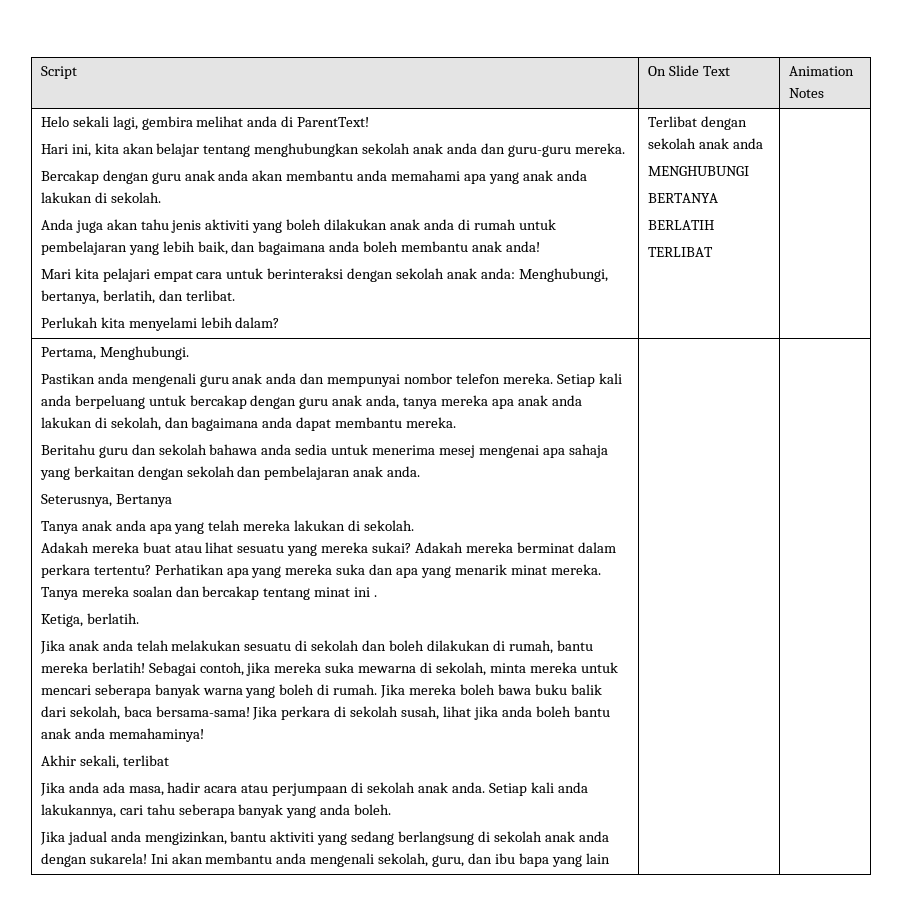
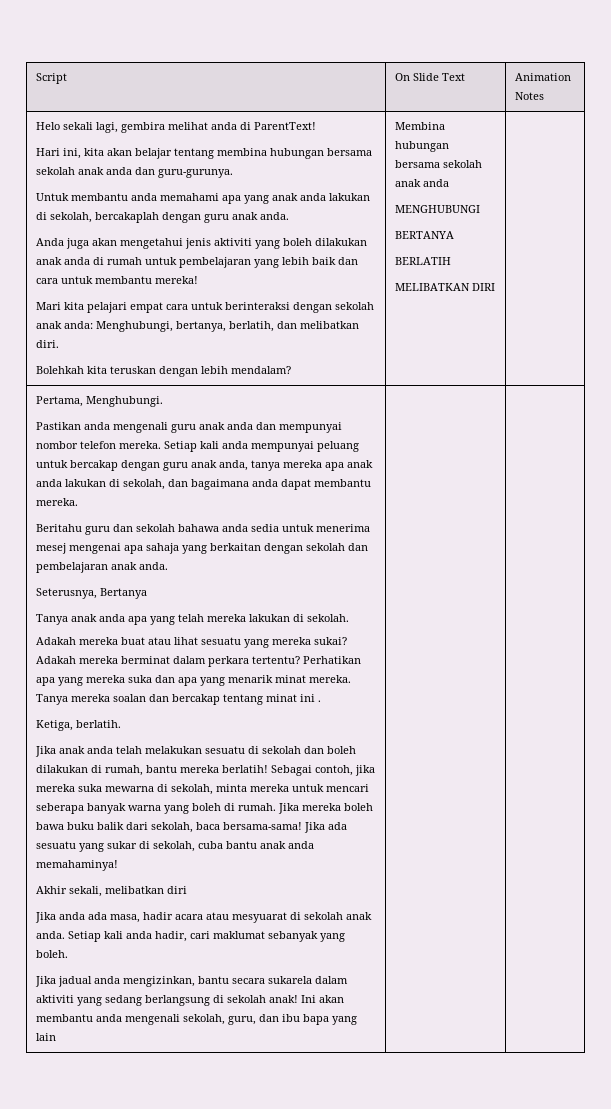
[254,143,360,157] menghubungkan -> [216,148,372,159] membina hubungan bersama
[507,143,625,157] [40,170,284,184] guru-guru mereka. // Bercakap dengan guru anak anda akan -> [157,169,233,178] [35,193,69,201] guru-gurunya. // Untuk
[110,192,161,203] sekolah. -> [49,212,289,223] sekolah, bercakaplah dengan guru anak anda.
[140,219,169,230] tahu -> [119,238,183,249] mengetahui
[197,241,540,255] baik, dan bagaimana anda boleh membantu anak anda! -> [311,257,358,265] [35,276,198,284] baik dan cara untuk membantu mereka!
[185,290,235,301] [40,317,280,331] [647,116,747,130] terlibat. // Perlukah kita menyelami lebih dalam? | Terlibat dengan -> [299,321,359,329] [35,340,59,348] [35,366,291,377] [394,122,445,130] [394,141,449,152] [394,160,440,168] melibatkan diri. // Bolehkah kita teruskan dengan lebih mendalam? | Membina hubungan bersama
[647,247,713,257] TERLIBAT -> [394,283,495,291] MELIBATKAN DIRI
[74,395,145,409] berpeluang -> [250,441,359,452] mempunyai peluang
[281,706,571,720] perkara di sekolah susah, lihat jika anda boleh -> [327,822,347,830] [35,841,223,852] ada sesuatu yang sukar di sekolah, cuba
[122,755,169,766] terlibat -> [104,886,187,894] melibatkan diri
[272,783,349,796] perjumpaan -> [231,912,287,923] mesyuarat
[40,804,351,818] lakukannya, cari tahu seberapa banyak yang anda -> [154,931,345,942] hadir, cari maklumat sebanyak yang
(267, 836) none -> [231,976,348,984] secara sukarela dalam
[544,831,609,842] [40,853,147,867] anak anda dengan sukarela! -> [268,995,298,1003] anak!

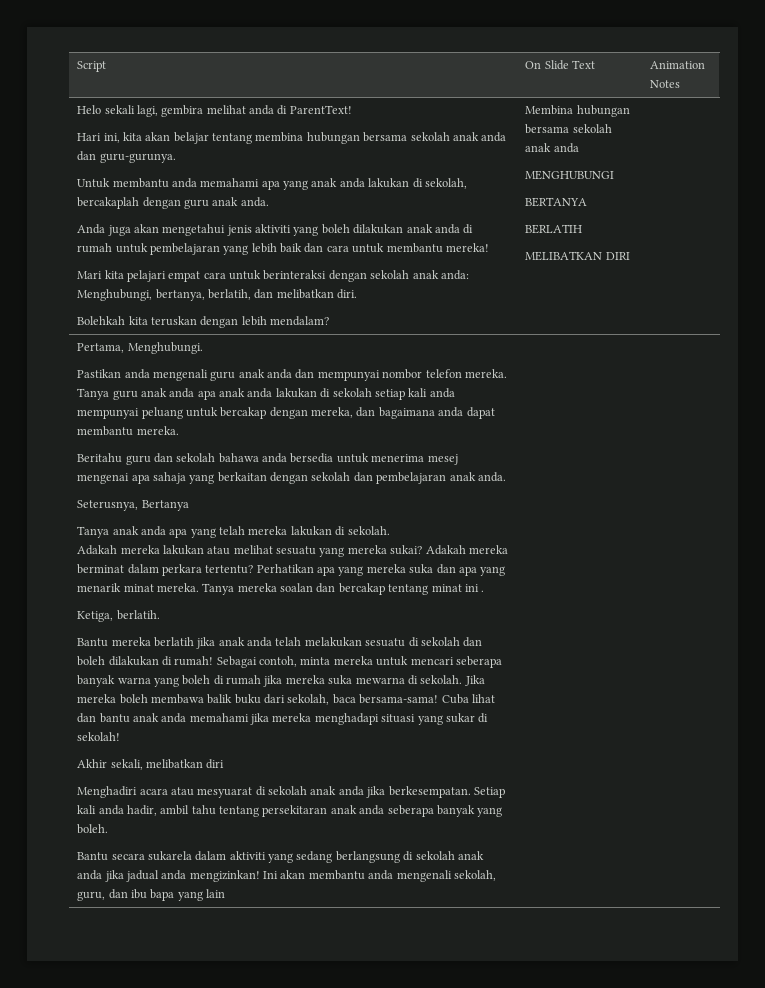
[163,441,197,452] Setiap -> [77,388,405,400] Tanya guru anak anda apa anak anda lakukan di sekolah setiap
[162,460,373,471] [35,479,165,490] guru anak anda, tanya mereka apa anak anda lakukan di sekolah, -> [311,407,354,418] mereka,
[250,524,279,532] sedia -> [290,453,334,463] bersedia
[120,637,198,645] buat atau lihat -> [162,545,273,555] lakukan atau melihat
[34,746,56,757] Jika -> [77,637,216,649] Bantu mereka berlatih jika
[104,765,375,776] [35,784,213,795] rumah, bantu mereka berlatih! Sebagai contoh, jika mereka suka mewarna di sekolah, -> [174,656,298,668] rumah! Sebagai contoh,
[237,803,373,814] [35,822,347,833] [35,841,314,852] [35,860,118,871] rumah. Jika mereka boleh bawa buku balik dari sekolah, baca bersama-sama! Jika ada sesuatu yang sukar di sekolah, cuba bantu anak anda memahaminya! -> [226,675,485,687] [77,694,495,705] [77,713,489,725] [77,732,121,741] rumah jika mereka suka mewarna di sekolah. Jika mereka boleh membawa balik buku dari sekolah, baca bersama-sama! Cuba lihat dan bantu anak anda memahami jika mereka menghadapi situasi yang sukar di sekolah!
[34,912,173,923] Jika anda ada masa, hadir -> [77,786,138,798] Menghadiri
[35,931,65,939] anda. -> [338,786,471,798] anda jika berkesempatan.
[189,931,345,942] [35,950,68,958] [34,976,229,987] cari maklumat sebanyak yang boleh. // Jika jadual anda mengizinkan, bantu -> [160,805,503,817] [77,824,109,834] [77,852,109,861] ambil tahu tentang persekitaran anak anda seberapa banyak yang boleh. // Bantu
[268,995,298,1003] anak! -> [457,851,484,860] [77,870,260,882] anak anda jika jadual anda mengizinkan!

